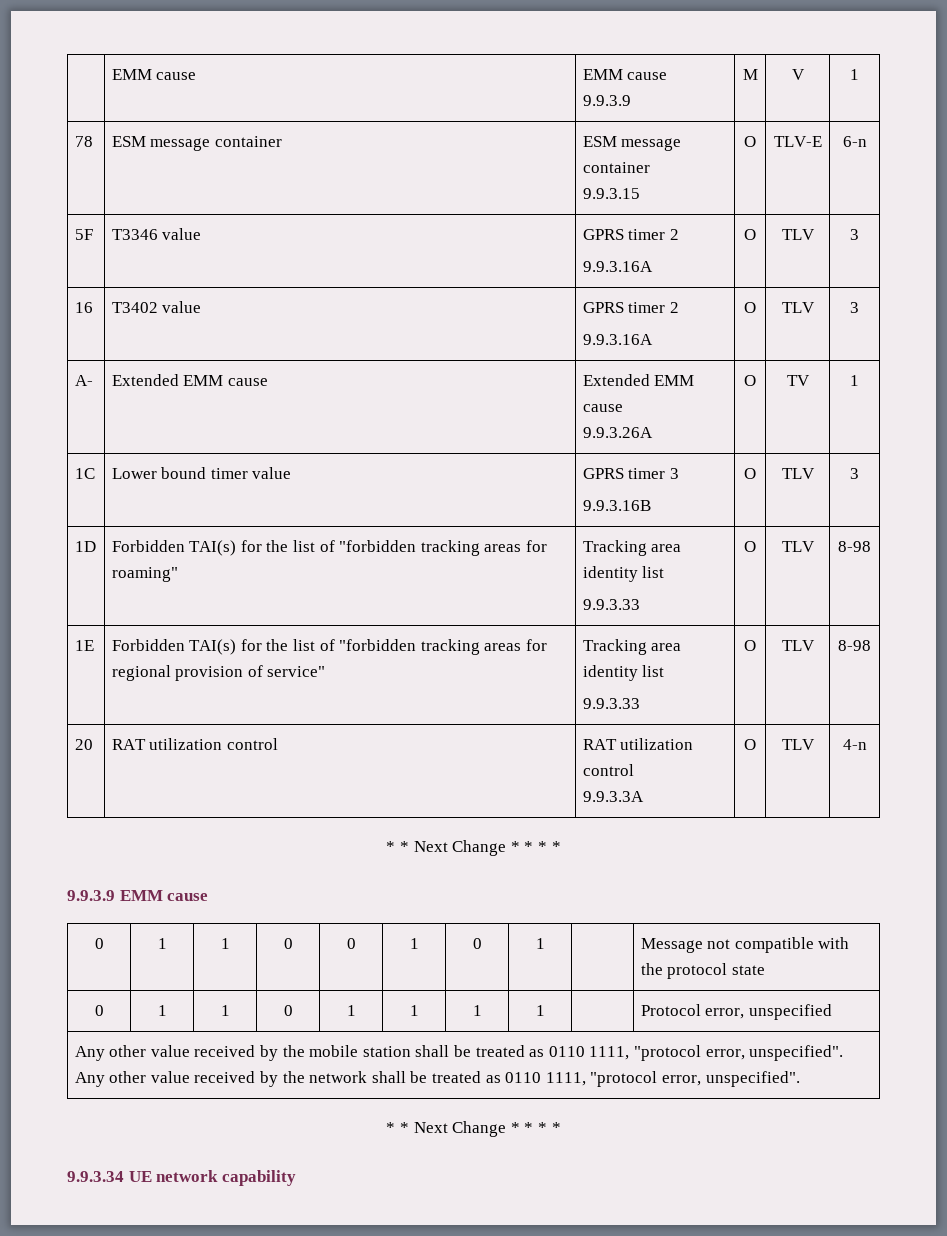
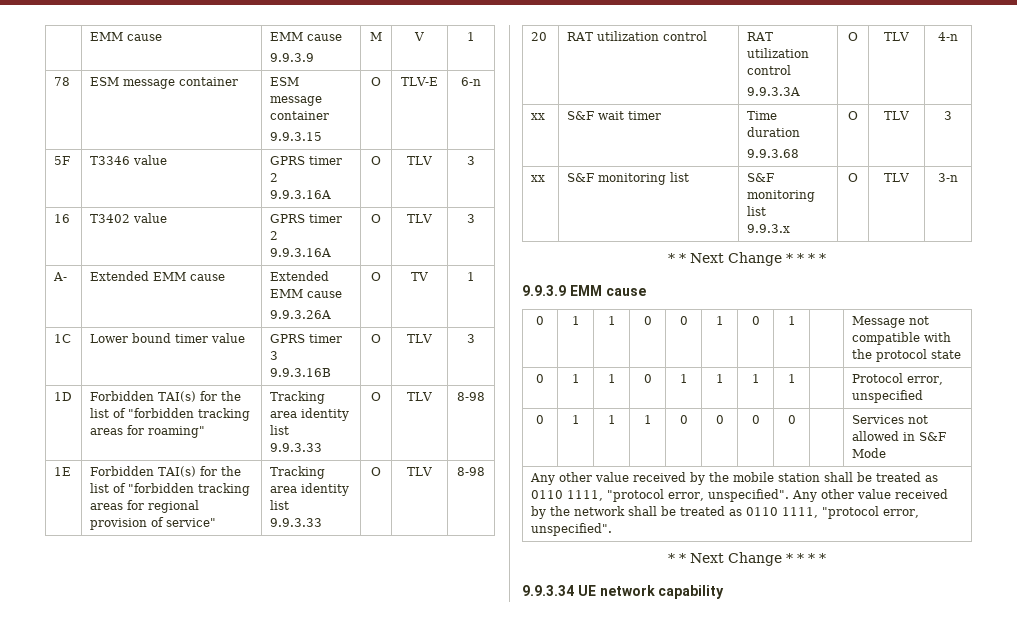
(867, 744) none -> [530,113,545,120] [566,111,661,120] [746,111,777,120] [746,127,800,137] [746,149,799,158] [848,111,858,120] [884,111,910,120] [944,111,952,120] [530,175,545,182] [566,172,689,185] [746,173,774,182] [746,190,815,202] [746,206,766,216] [746,224,790,233] [848,173,858,182] [884,173,910,182] [938,173,958,182] // xx | S&F wait timer | Time duration // 9.9.3.68 | O | TLV | 3 // xx | S&F monitoring list | S&F monitoring list // 9.9.3.x | O | TLV | 3-n
(832, 1012) none -> [536,415,544,424] [571,415,580,424] [607,415,616,424] [643,415,652,424] [679,415,688,424] [715,415,724,424] [751,415,760,424] [787,415,796,424] [851,415,928,424] [851,431,946,441] [851,448,886,458] // 0 | 1 | 1 | 1 | 0 | 0 | 0 | 0 | | Services not allowed in S&F Mode

